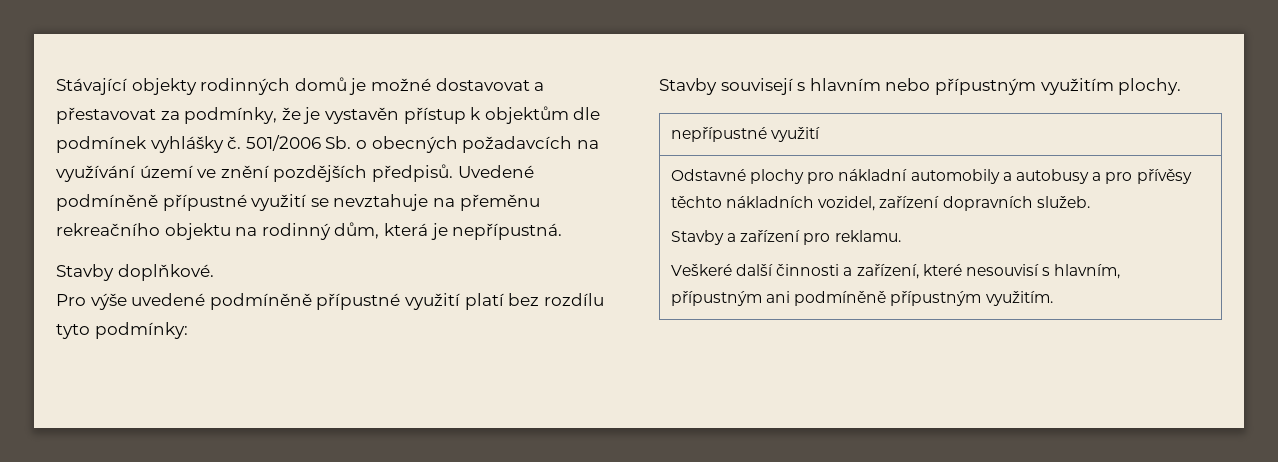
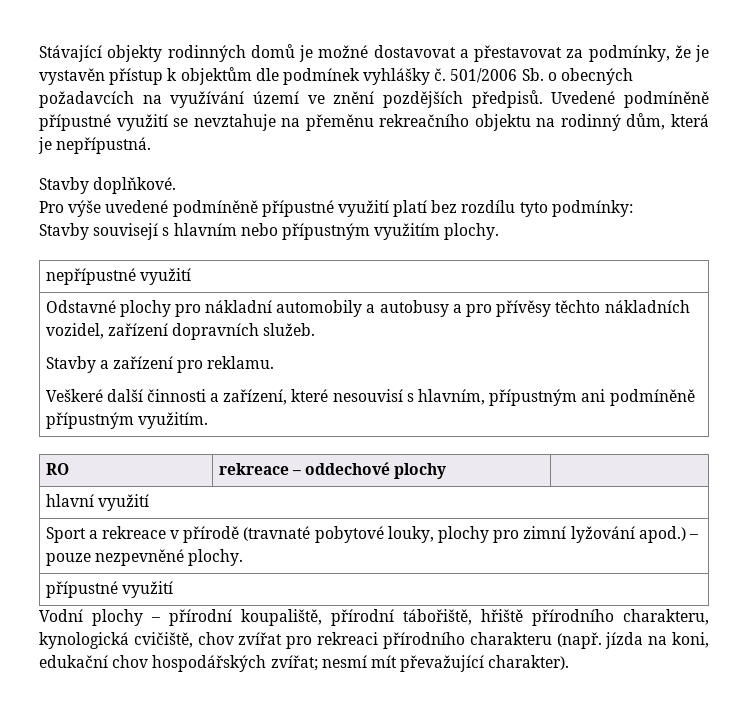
(1053, 298) none -> [45,463,69,475] [218,462,447,479] [45,494,149,511] [45,526,698,543] [45,549,243,566] [45,581,173,598] [39,609,709,626] [39,632,709,649] [39,655,570,672] // RO | rekreace – oddechové plochy | // hlavní využití // Sport a rekreace v přírodě (travnaté pobytové louky, plochy pro zimní lyžování apod.) – pouze nezpevněné plochy. // přípustné využití // Vodní plochy – přírodní koupaliště, přírodní tábořiště, hřiště přírodního charakteru, kynologická cvičiště, chov zvířat pro rekreaci přírodního charakteru (např. jízda na koni, edukační chov hospodářských zvířat; nesmí mít převažující charakter).

